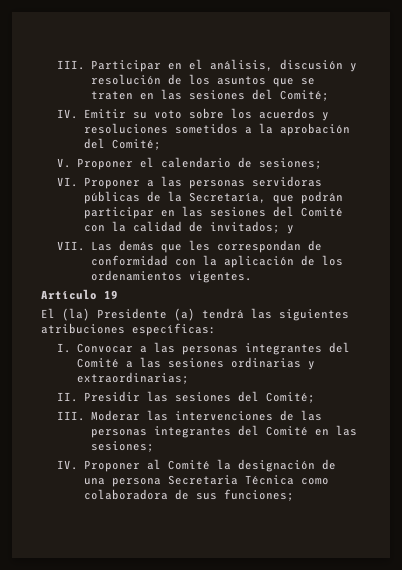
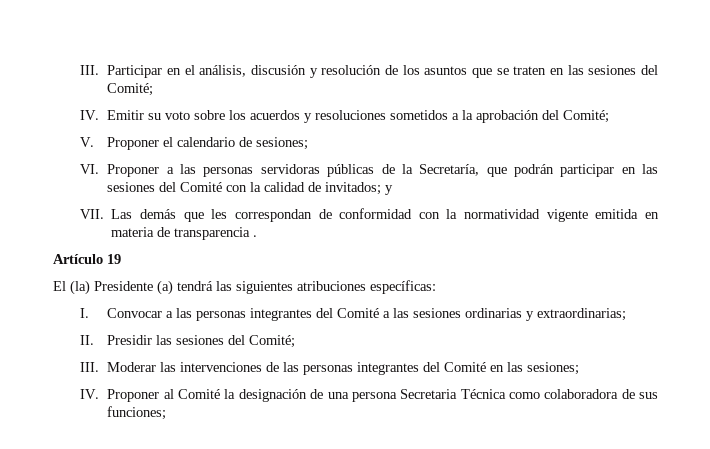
[223,255,343,268] [90,270,252,283] aplicación de los ordenamientos vigentes. -> [464,209,659,222] [111,227,258,240] normatividad vigente emitida en materia de transparencia .

